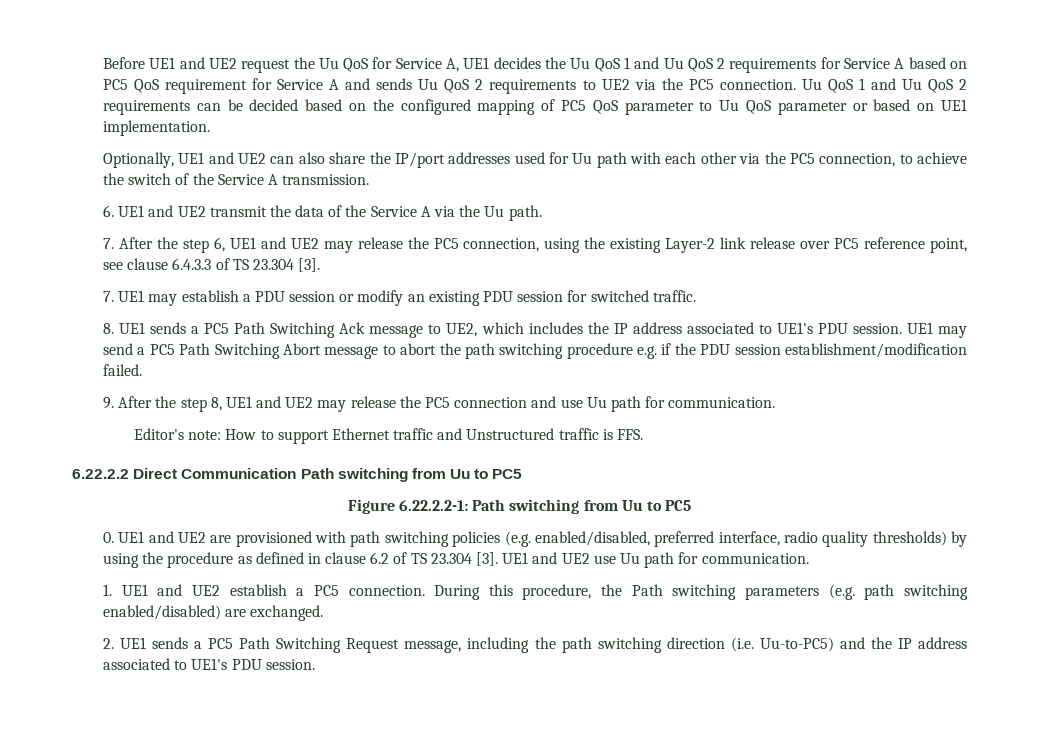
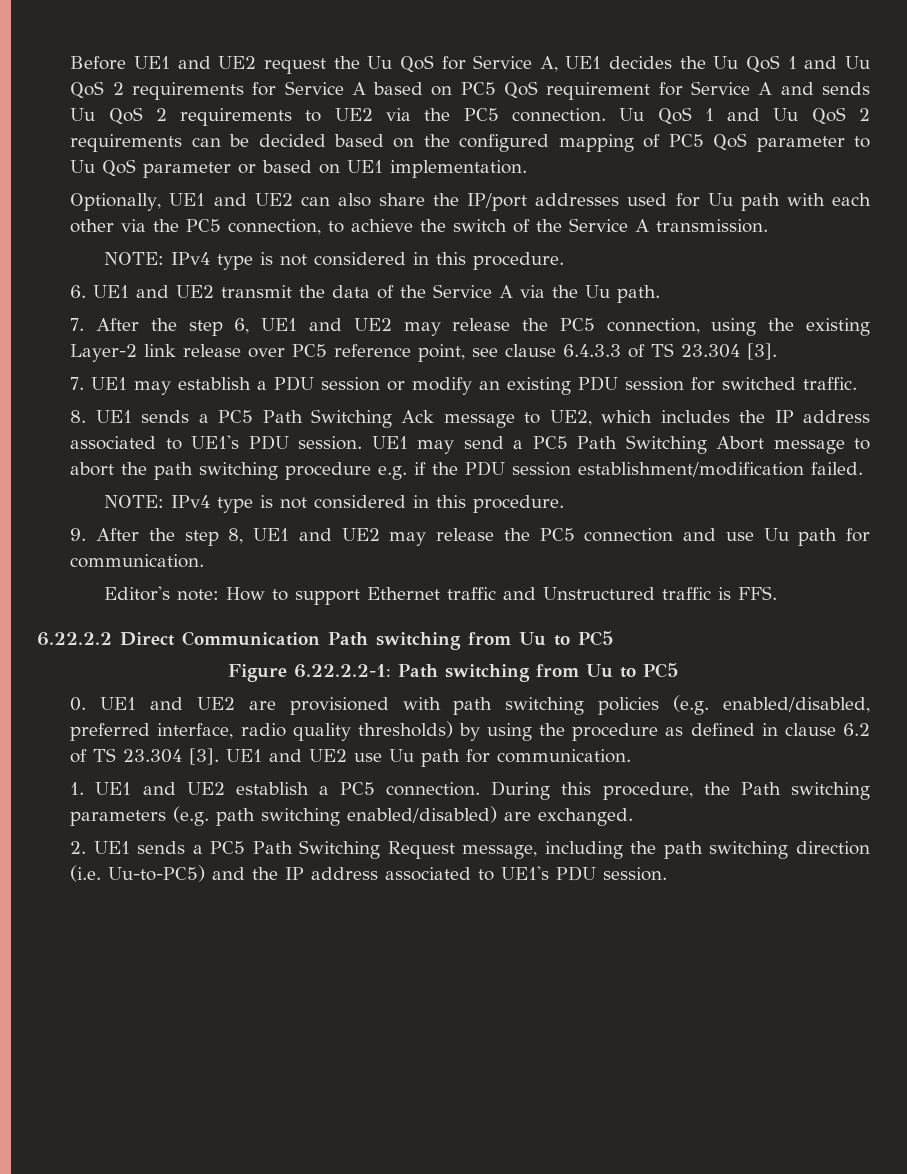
(370, 179) none -> [103,252,564,270] // NOTE: IPv4 type is not considered in this procedure.
(142, 370) none -> [103,495,564,513] // NOTE: IPv4 type is not considered in this procedure.

